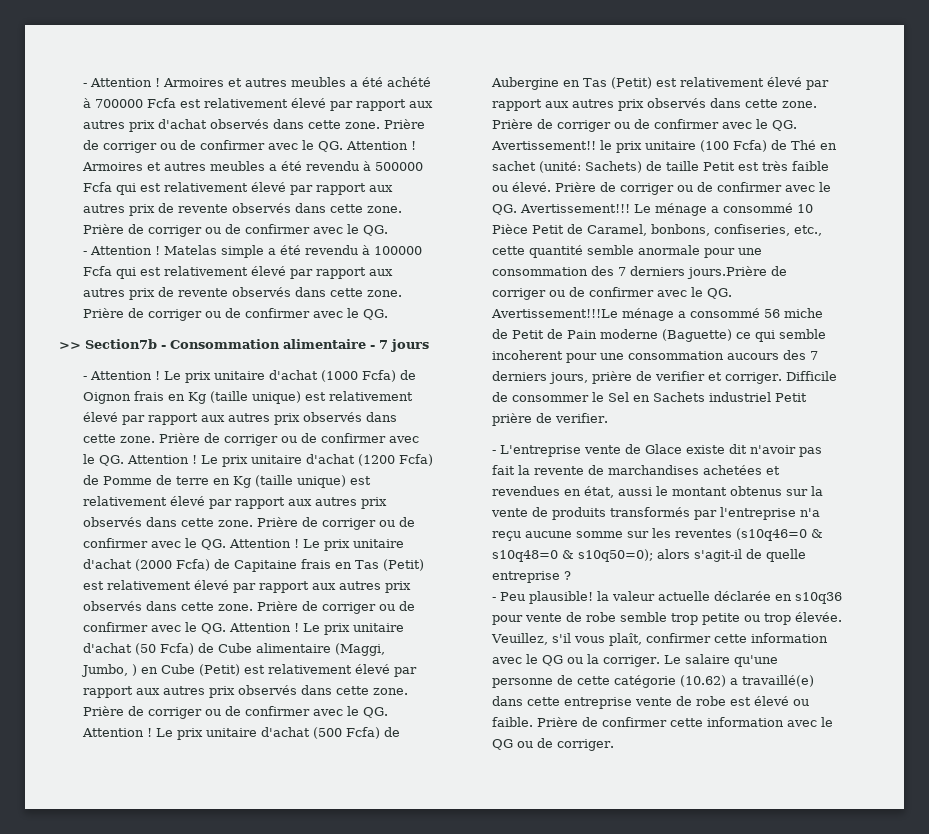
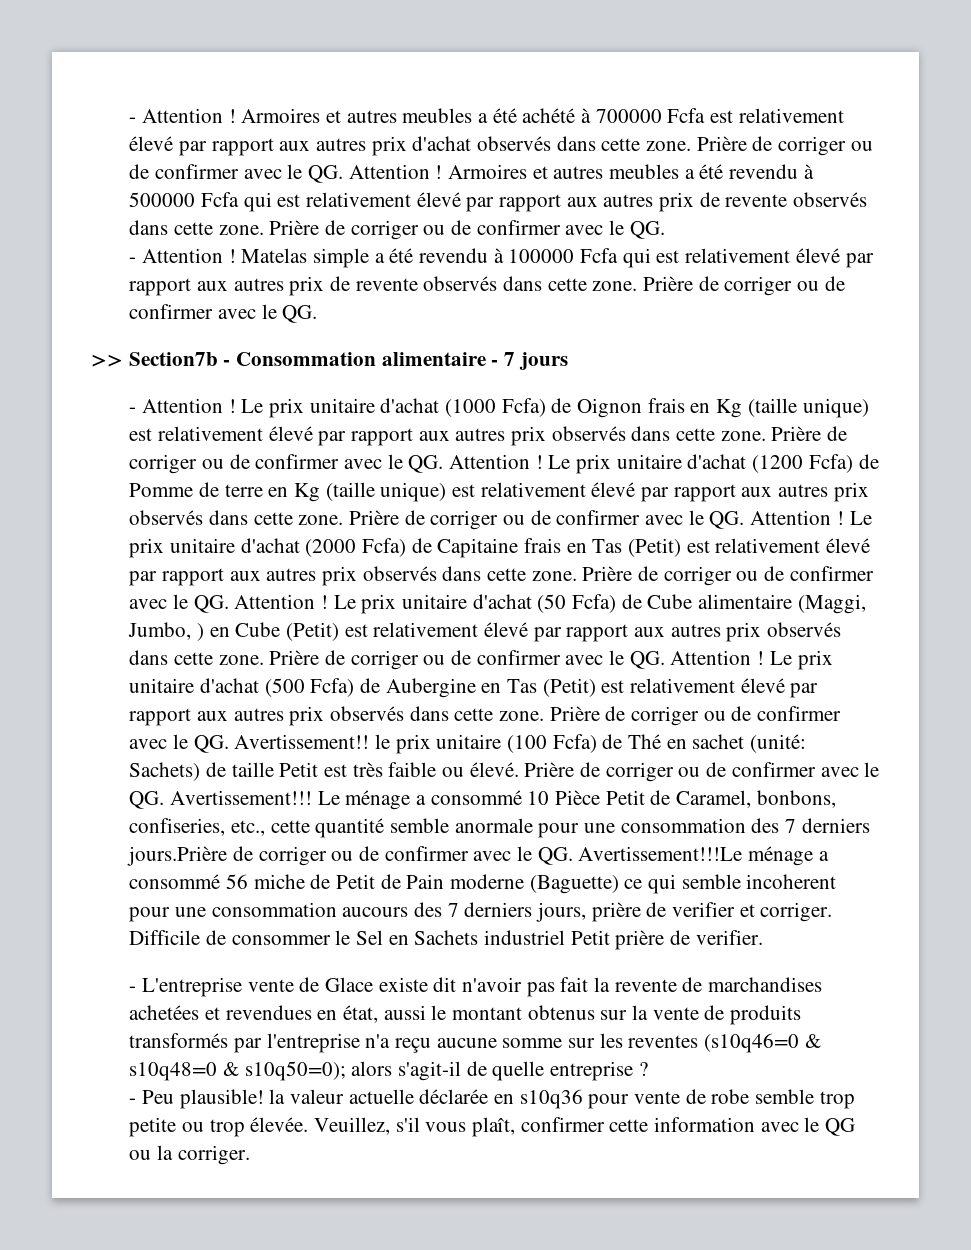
[663,654,778,667] [491,675,814,688] [491,696,809,709] [491,717,833,727] [491,738,614,751] Le salaire qu'une personne de cette catégorie (10.62) a travaillé(e) dans cette entreprise vente de robe est élevé ou faible. Prière de confirmer cette information avec le QG ou de corriger. -> (250, 1155) none

